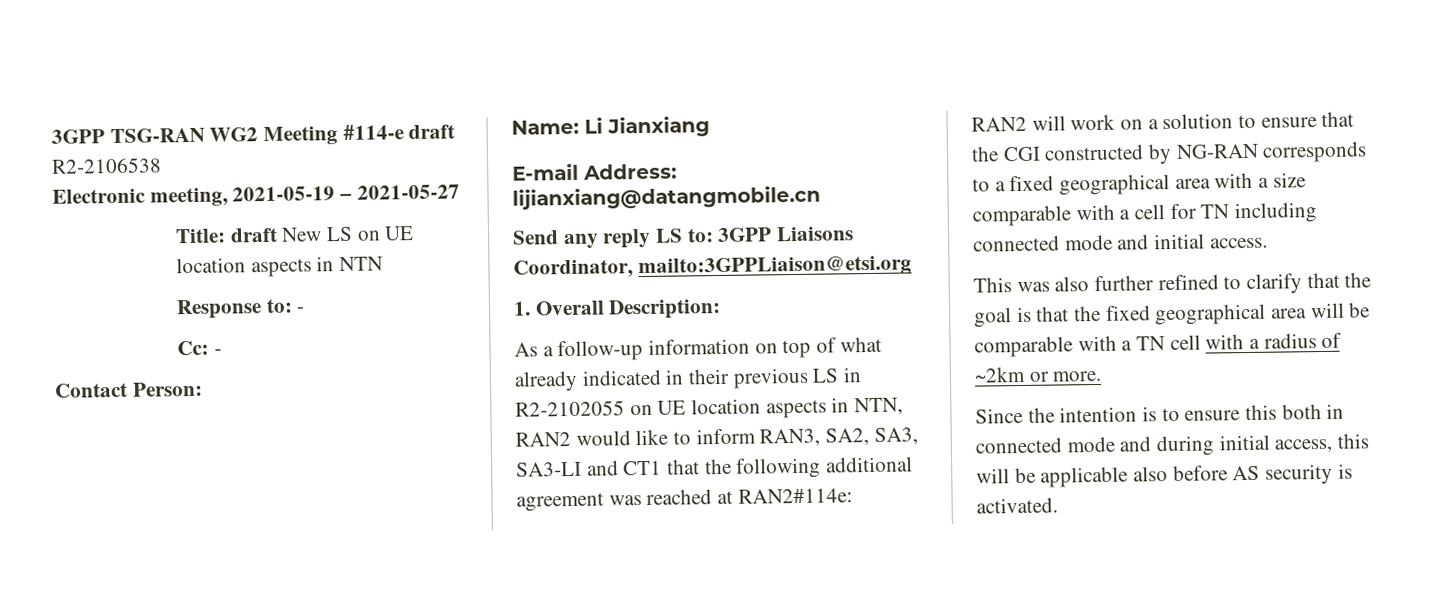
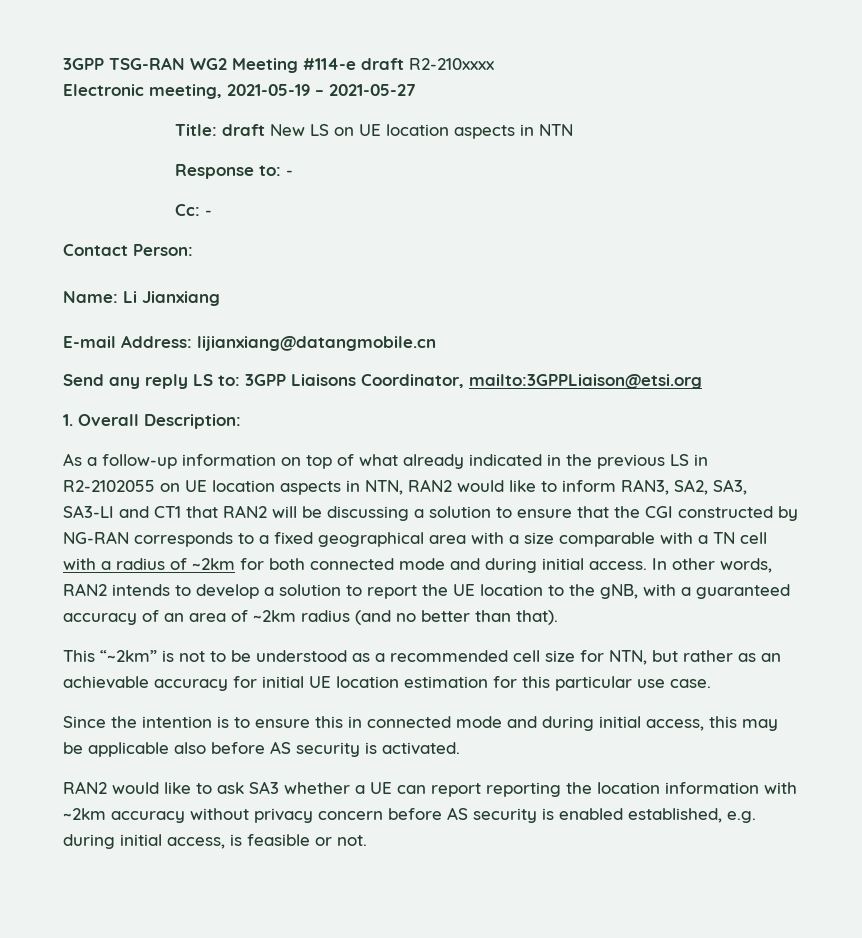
[51,157,162,174] R2-2106538 -> [409,58,494,70] R2-210xxxx
[688,368,731,385] their -> [566,454,592,466] the
[704,456,914,479] [516,488,853,512] [971,114,1144,132] the following additional agreement was reached at RAN2#114e: // RAN2 will work on -> [223,505,409,521] RAN2 will be discussing
[1134,202,1318,224] [973,233,1268,252] [973,272,1372,294] [974,302,1371,328] [974,335,1133,358] cell for TN including connected mode and initial access. // This was also further refined to clarify that the goal is that the fixed geographical area will be comparable with a -> (708, 539) none
[1028,370,1103,382] or more. -> [240,558,772,573] [63,583,790,599] [63,610,558,625] [63,650,781,665] [63,676,711,691] for both connected mode and during initial access. In other words, RAN2 intends to develop a solution to report the UE location to the gNB, with a guaranteed accuracy of an area of ~2km radius (and no better than that). // This “~2km” is not to be understood as a recommended cell size for NTN, but rather as an achievable accuracy for initial UE location estimation for this particular use case.
[1281,404,1322,420] both -> (343, 722) none
[976,468,1010,484] will -> [742,719,778,731] may
(1058, 505) none -> [63,781,797,797] [63,807,756,823] [63,834,367,849] // RAN2 would like to ask SA3 whether a UE can report reporting the location information with ~2km accuracy without privacy concern before AS security is enabled established, e.g. during initial access, is feasible or not.

